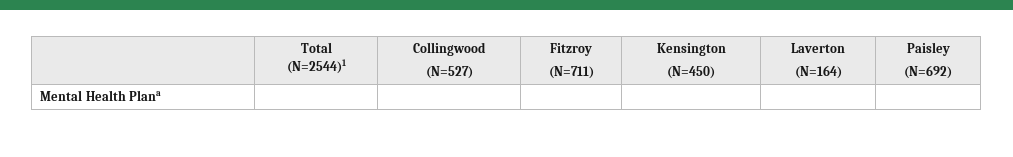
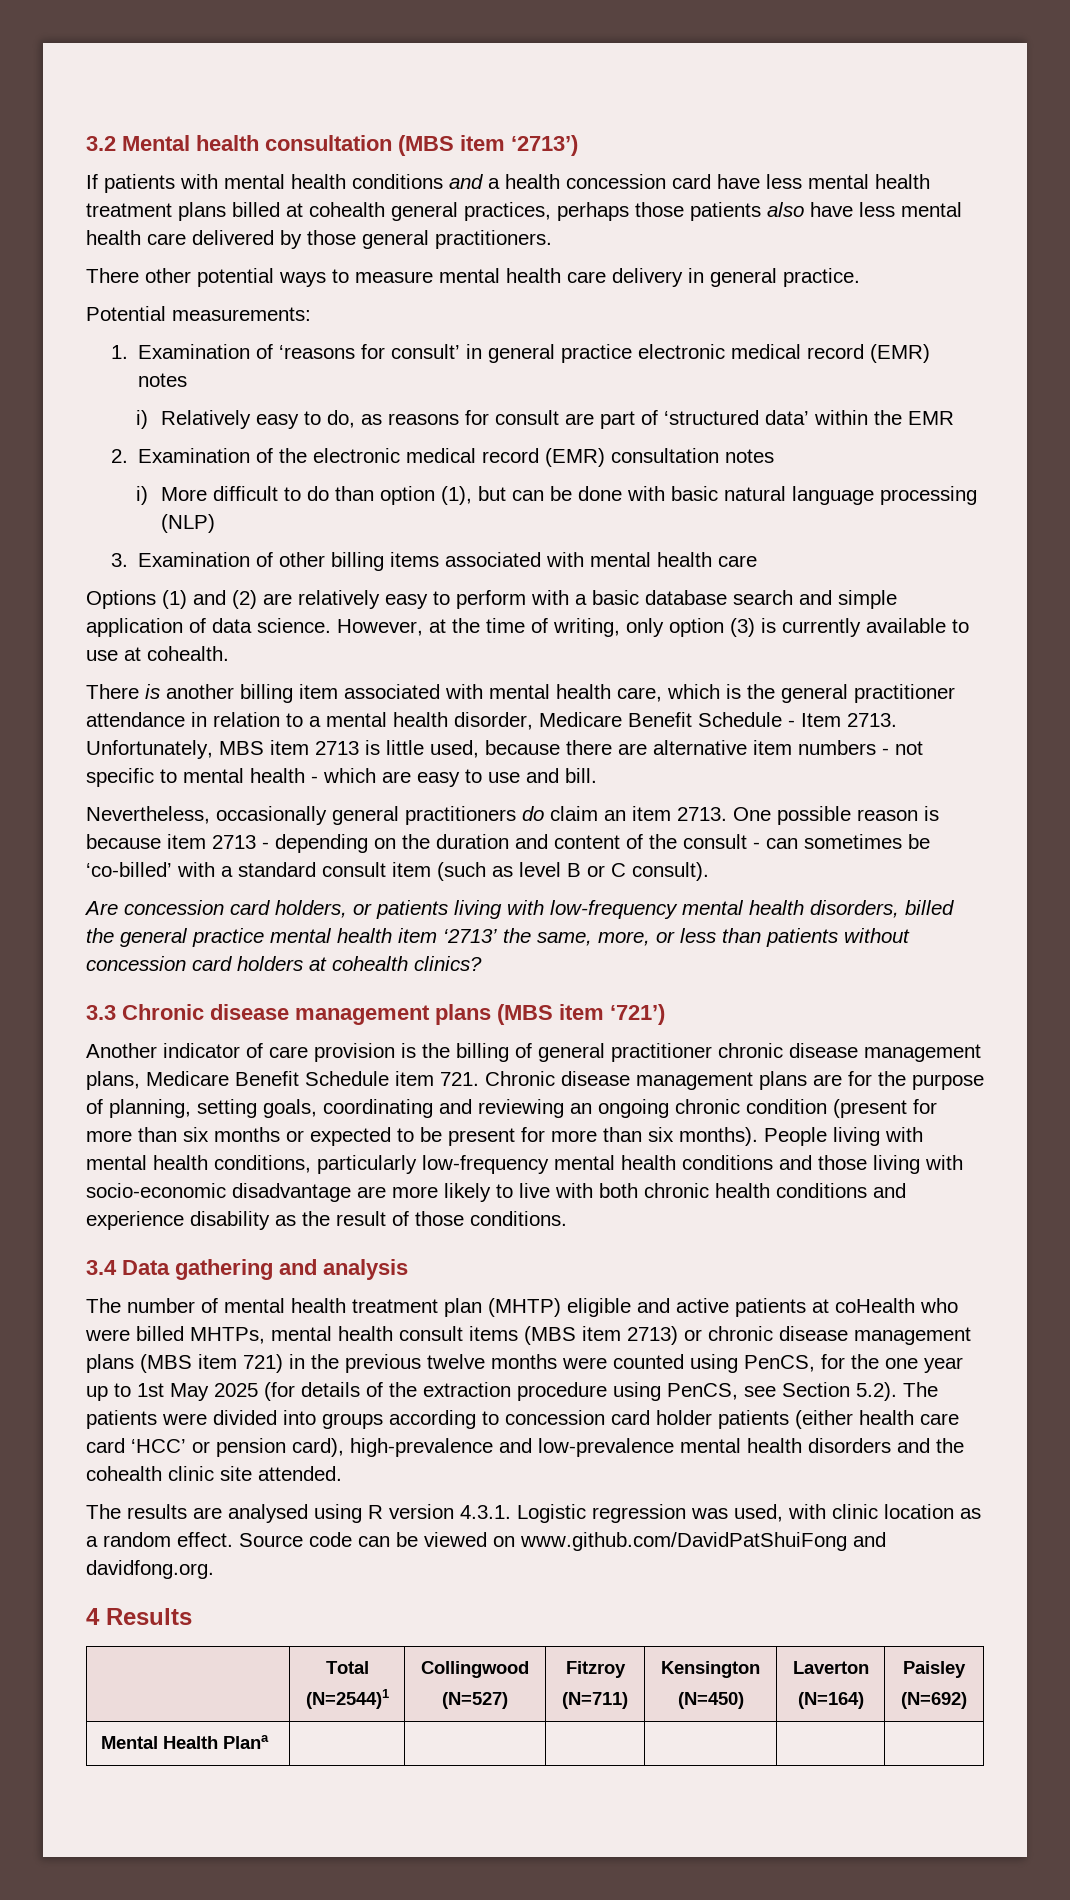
(300, 47) none -> [86,135,578,156] [86,174,930,193] [86,202,962,221] [86,230,552,249] [86,268,860,287] [86,306,311,321] [111,344,931,363] [138,373,188,387] [136,410,955,429] [111,448,775,467] [136,486,978,505] [161,514,216,533] [111,552,758,571] [86,590,897,609] [86,618,969,637] [86,646,229,661] [86,684,955,703] [86,712,897,730] [86,740,923,759] [86,768,597,787] [86,806,939,825] [86,834,930,853] [86,862,709,881] [84,900,954,919] [86,928,910,947] [86,956,482,971] [86,1004,665,1025] [86,1043,981,1062] [86,1071,984,1090] [86,1099,937,1118] [86,1127,923,1146] [86,1155,963,1174] [86,1183,906,1202] [86,1211,567,1230] [86,1259,408,1280] [86,1298,958,1317] [85,1326,971,1345] [86,1354,963,1373] [86,1382,938,1401] [86,1410,959,1429] [86,1438,964,1457] [86,1466,342,1481] [86,1504,981,1523] [86,1532,886,1551] [86,1560,214,1579] [86,1608,192,1625] 3.2 Mental health consultation (MBS item ‘2713’) // If patients with mental health conditions and a health concession card have less mental health treatment plans billed at cohealth general practices, perhaps those patients also have less mental health care delivered by those general practitioners. // There other potential ways to measure mental health care delivery in general practice. // Potential measurements: // 1. Examination of ‘reasons for consult’ in general practice electronic medical record (EMR) notes // i) Relatively easy to do, as reasons for consult are part of ‘structured data’ within the EMR // 2. Examination of the electronic medical record (EMR) consultation notes // i) More difficult to do than option (1), but can be done with basic natural language processing (NLP) // 3. Examination of other billing items associated with mental health care // Options (1) and (2) are relatively easy to perform with a basic database search and simple application of data science. However, at the time of writing, only option (3) is currently available to use at cohealth. // There is another billing item associated with mental health care, which is the general practitioner attendance in relation to a mental health disorder, Medicare Benefit Schedule - Item 2713. Unfortunately, MBS item 2713 is little used, because there are alternative item numbers - not specific to mental health - which are easy to use and bill. // Nevertheless, occasionally general practitioners do claim an item 2713. One possible reason is because item 2713 - depending on the duration and content of the consult - can sometimes be ‘co-billed’ with a standard consult item (such as level B or C consult). // Are concession card holders, or patients living with low-frequency mental health disorders, billed the general practice mental health item ‘2713’ the same, more, or less than patients without concession card holders at cohealth clinics? // 3.3 Chronic disease management plans (MBS item ‘721’) // Another indicator of care provision is the billing of general practitioner chronic disease management plans, Medicare Benefit Schedule item 721. Chronic disease management plans are for the purpose of planning, setting goals, coordinating and reviewing an ongoing chronic condition (present for more than six months or expected to be present for more than six months). People living with mental health conditions, particularly low-frequency mental health conditions and those living with socio-economic disadvantage are more likely to live with both chronic health conditions and experience disability as the result of those conditions. // 3.4 Data gathering and analysis // The number of mental health treatment plan (MHTP) eligible and active patients at coHealth who were billed MHTPs, mental health consult items (MBS item 2713) or chronic disease management plans (MBS item 721) in the previous twelve months were counted using PenCS, for the one year up to 1st May 2025 (for details of the extraction procedure using PenCS, see Section 5.2). The patients were divided into groups according to concession card holder patients (either health care card ‘HCC’ or pension card), high-prevalence and low-prevalence mental health disorders and the cohealth clinic site attended. // The results are analysed using R version 4.3.1. Logistic regression was used, with clinic location as a random effect. Source code can be viewed on www.github.com/DavidPatShuiFong and davidfong.org. // 4 Results //

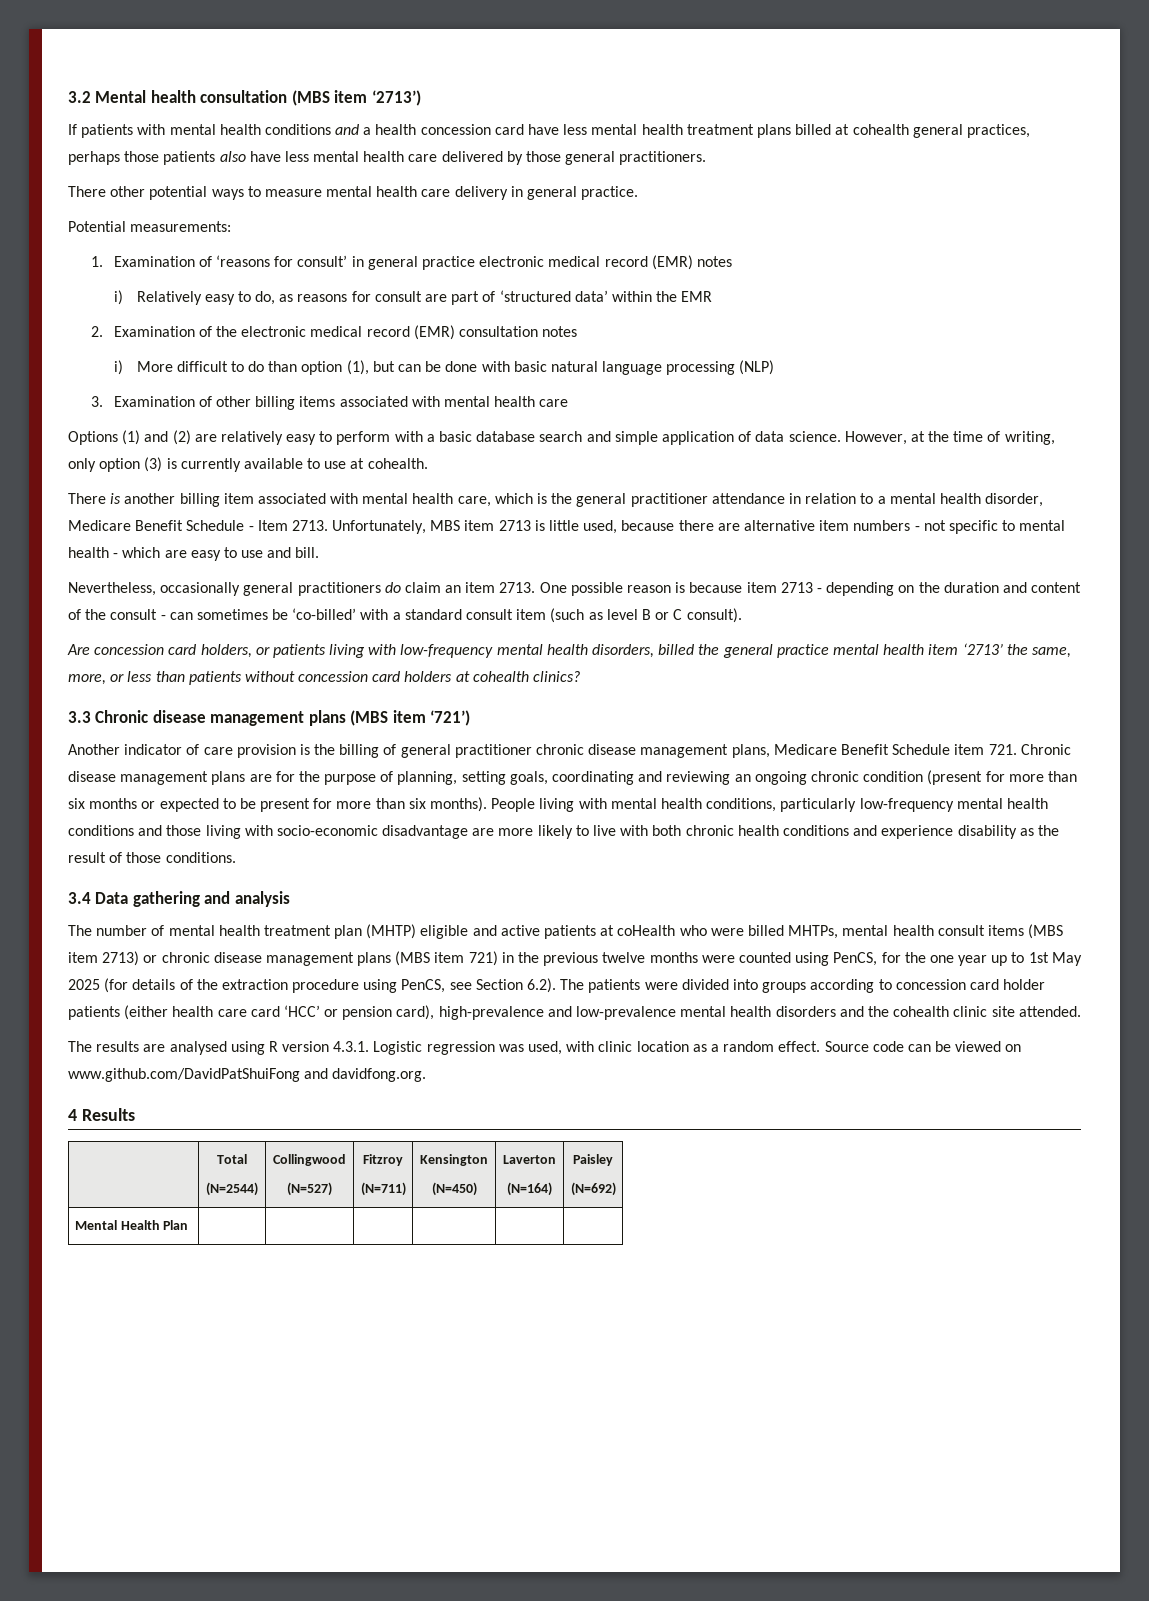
[856,1382,897,1401] 5.2). -> [527,978,557,993] 6.2).
[305,1689,389,1709] (N=2544)1 -> [206,1182,258,1196] (N=2544)
[223,1735,270,1749] Plana -> [163,1220,189,1230] Plan

